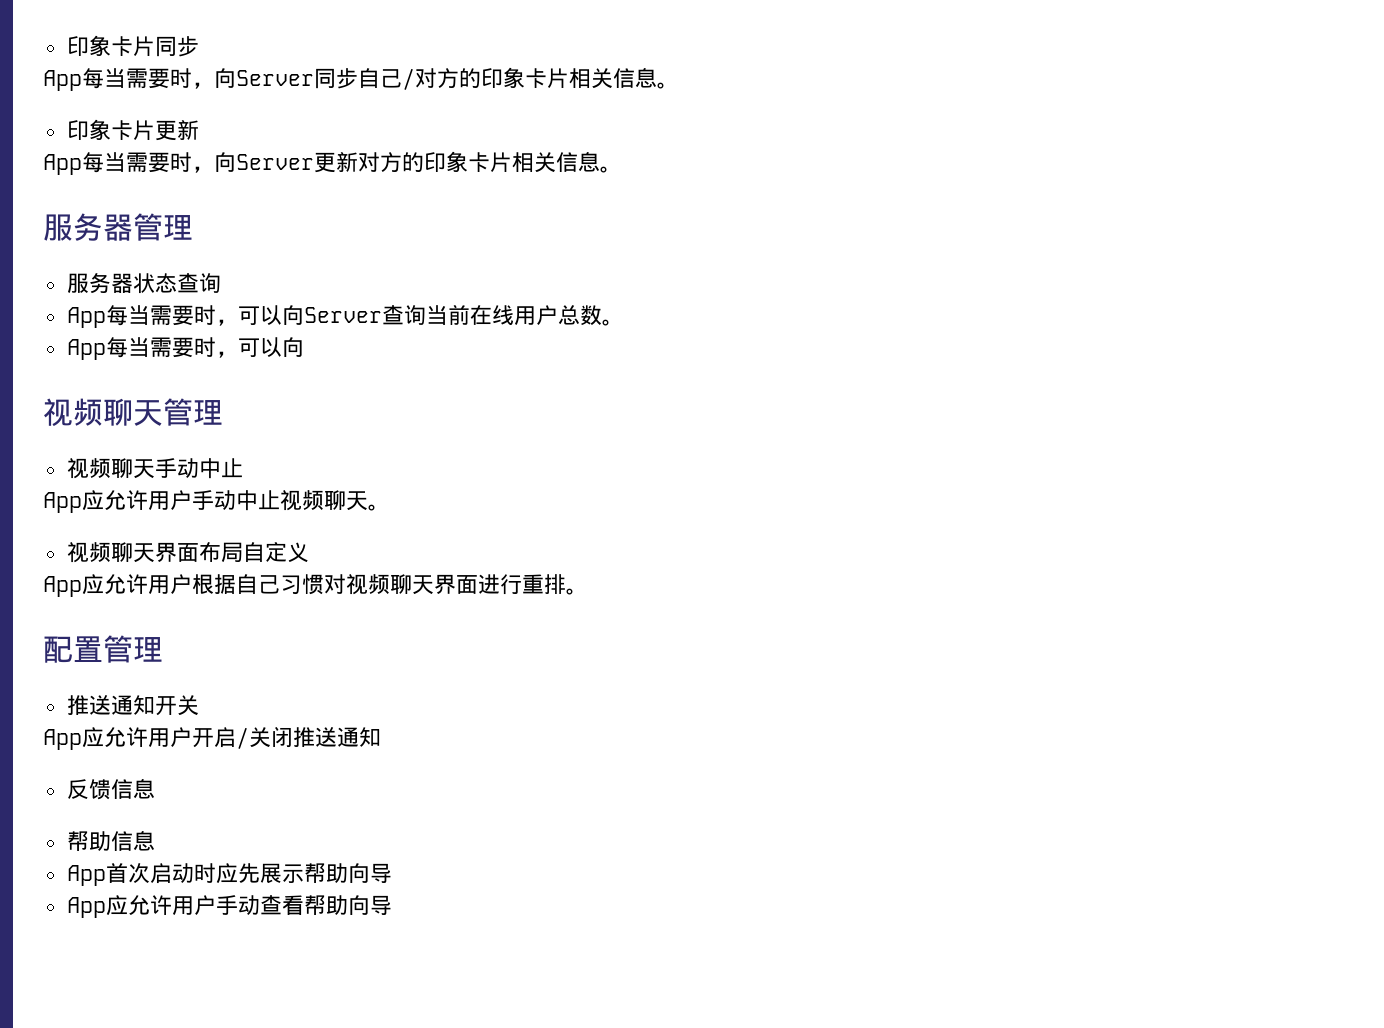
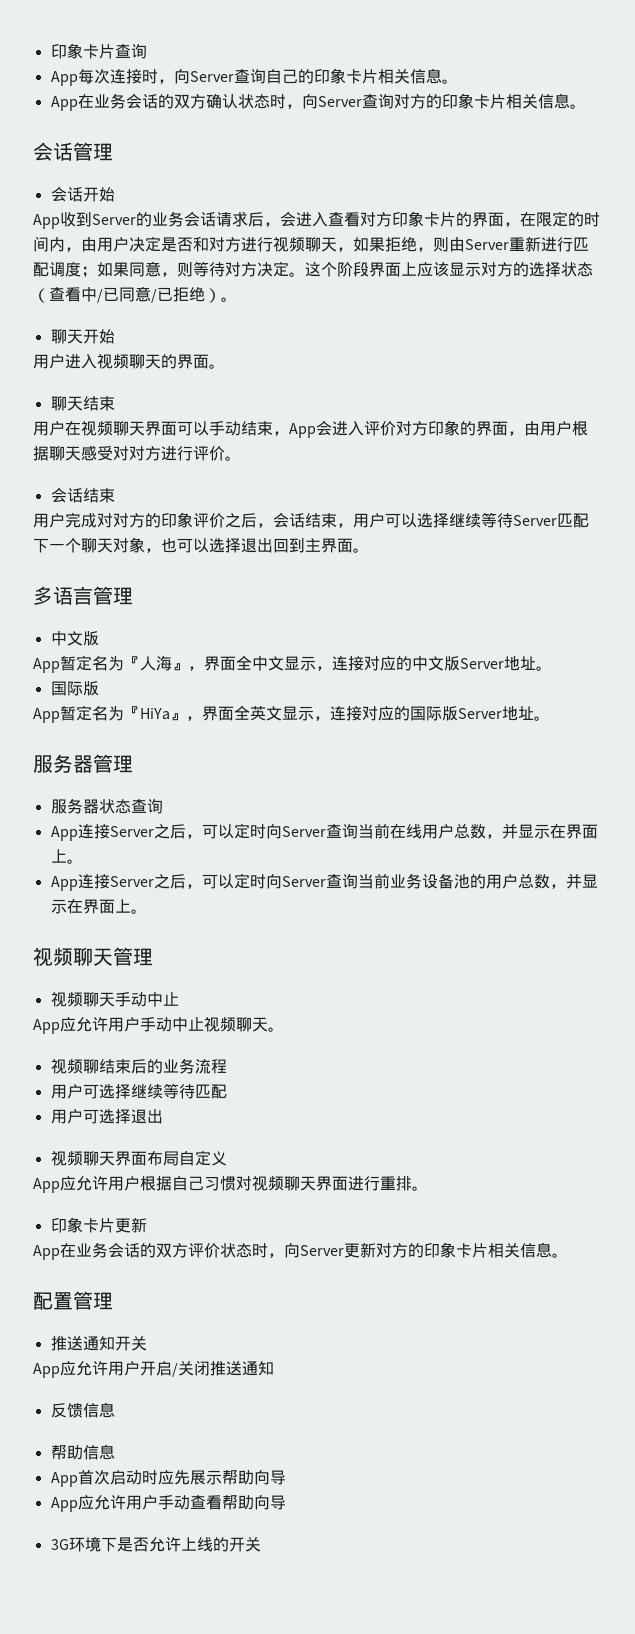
[66,35,199,57] [43,67,679,91] [66,119,199,141] [43,151,600,175] 印象卡片同步 // App每当需要时，向Server同步自己/对方的印象卡片相关信息。 // 印象卡片更新 // App每当需要时，向Server更新对方的印象卡片相关信息 -> [50,43,147,59] [50,68,458,86] [50,93,586,111] [33,142,113,161] [50,186,115,202] [33,211,600,229] [33,236,589,252] [33,261,593,278] [33,286,237,303] [50,329,115,344] [33,353,225,369] [50,396,115,411] [33,420,588,438] [33,445,241,461] [50,487,115,503] [33,512,589,528] [33,537,369,553] [33,586,133,605] [50,631,99,646] [33,655,552,673] [50,681,99,696] [33,705,534,723] 印象卡片查询 // App每次连接时，向Server查询自己的印象卡片相关信息。 // App在业务会话的双方确认状态时，向Server查询对方的印象卡片相关信息。 // 会话管理 // 会话开始 // App收到Server的业务会话请求后，会进入查看对方印象卡片的界面，在限定的时间内，由用户决定是否和对方进行视频聊天，如果拒绝，则由Server重新进行匹配调度；如果同意，则等待对方决定。这个阶段界面上应该显示对方的选择状态（查看中/已同意/已拒绝）。 // 聊天开始 // 用户进入视频聊天的界面。 // 聊天结束 // 用户在视频聊天界面可以手动结束，App会进入评价对方印象的界面，由用户根据聊天感受对对方进行评价。 // 会话结束 // 用户完成对对方的印象评价之后，会话结束，用户可以选择继续等待Server匹配下一个聊天对象，也可以选择退出回到主界面。 // 多语言管理 // 中文版 // App暂定名为『人海』，界面全中文显示，连接对应的中文版Server地址。 // 国际版 // App暂定名为『HiYa』，界面全英文显示，连接对应的国际版Server地址
[105,305,282,326] 每当需要时，可以 -> [77,823,266,839] 连接Server之后，可以定时
[601,319,624,326] [66,337,304,360] 。 // App每当需要时，可以向 -> [485,823,598,839] [50,849,83,864] [50,873,598,891] [50,899,147,914] ，并显示在界面上。 // App连接Server之后，可以定时向Server查询当前业务设备池的用户总数，并显示在界面上。
(390, 507) none -> [50,1058,227,1074] [50,1083,227,1099] [50,1109,163,1124] // 视频聊结束后的业务流程 // 用户可选择继续等待匹配 // 用户可选择退出
(588, 591) none -> [50,1217,147,1233] [33,1242,568,1260] // 印象卡片更新 // App在业务会话的双方评价状态时，向Server更新对方的印象卡片相关信息。
(392, 905) none -> [50,1536,261,1552] // 3G环境下是否允许上线的开关

